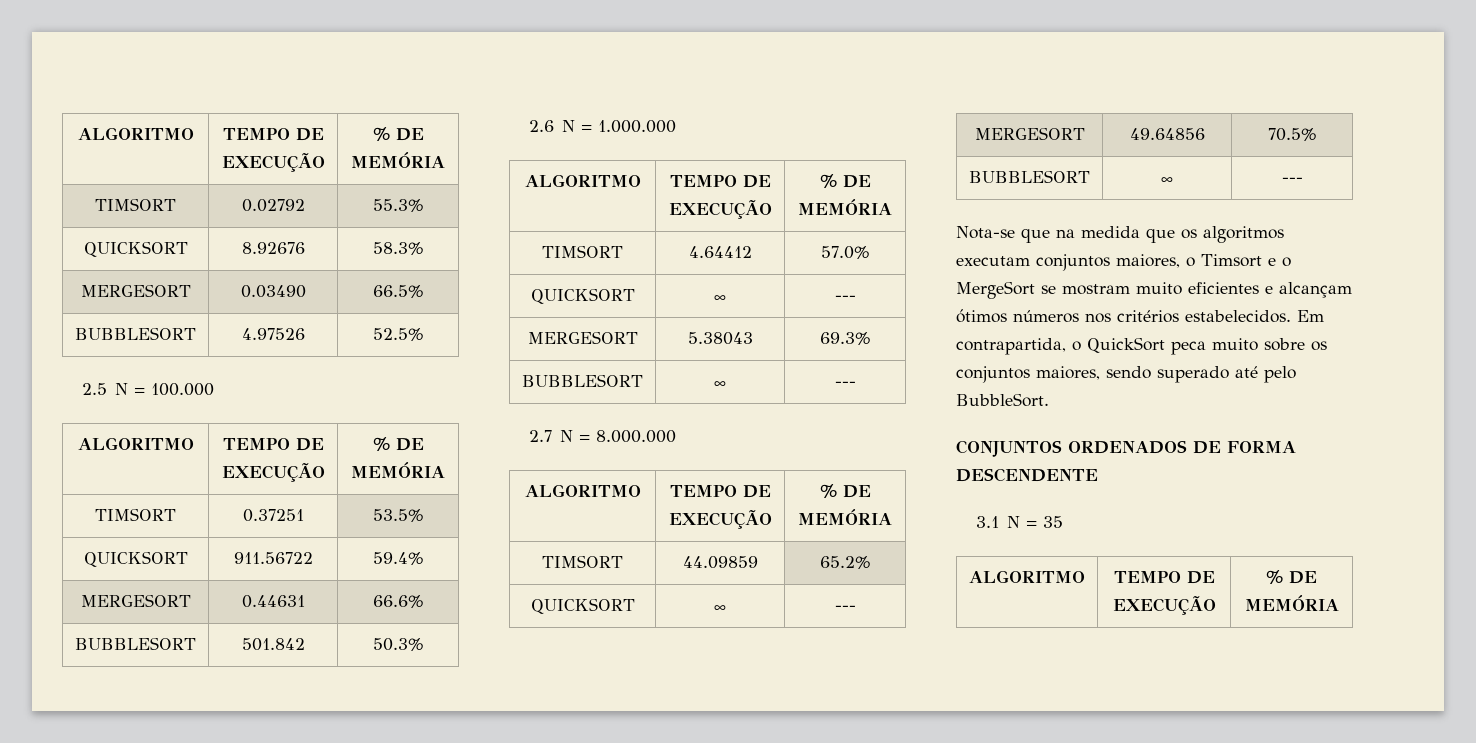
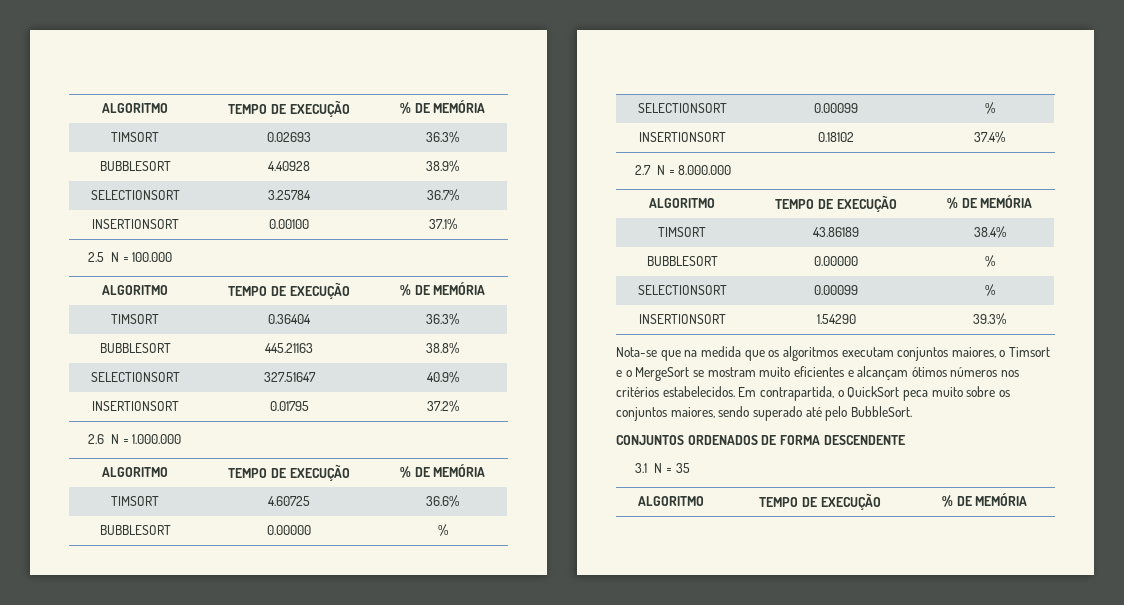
[77,127,194,140] [222,128,324,141] [221,153,325,172] [372,127,424,141] [351,152,445,168] [95,198,176,211] [241,199,305,212] [372,199,424,212] [83,241,188,257] [241,242,305,254] [372,242,424,255] [80,284,191,297] [240,285,306,298] [372,285,424,298] [75,327,196,340] [241,328,305,340] [372,328,424,341] ALGORITMO | TEMPO DE EXECUÇÃO | % DE MEMÓRIA // TIMSORT | 0.02792 | 55.3% // QUICKSORT | 8.92676 | 58.3% // MERGESORT | 0.03490 | 66.5% // BUBBLESORT | 4.97526 | 52.5% -> [102,103,168,113] [228,100,350,117] [399,100,486,114] [111,132,159,142] [267,132,311,142] [426,131,459,143] [99,161,171,171] [268,161,310,171] [426,160,459,172] [90,190,180,200] [268,190,311,200] [426,189,459,201] [91,219,179,229] [269,219,309,229] [428,218,457,230] ALGORITMO | TEMPO DE EXECUÇÃO | % DE MEMÓRIA // TIMSORT | 0.02693 | 36.3% // BUBBLESORT | 4.40928 | 38.9% // SELECTIONSORT | 3.25784 | 36.7% // INSERTIONSORT | 0.00100 | 37.1%
[242,509,304,522] [372,509,424,522] [83,551,188,567] [233,552,313,564] [372,552,424,565] [80,594,191,607] [241,595,305,608] [372,595,424,608] [75,637,196,650] [241,638,305,651] [372,638,424,651] 0.37251 | 53.5% // QUICKSORT | 911.56722 | 59.4% // MERGESORT | 0.44631 | 66.6% // BUBBLESORT | 501.842 | 50.3% -> [268,314,311,324] [426,313,459,325] [99,343,171,353] [265,343,313,353] [426,342,459,354] [90,372,180,382] [263,372,316,382] [426,371,459,383] [91,401,179,411] [269,401,309,411] [426,400,459,412] 0.36404 | 36.3% // BUBBLESORT | 445.21163 | 38.8% // SELECTIONSORT | 327.51647 | 40.9% // INSERTIONSORT | 0.01795 | 37.2%
[688,246,752,258] [820,246,870,259] [530,288,635,304] [714,295,726,301] [834,295,856,301] [527,331,638,344] [687,332,753,345] [819,332,871,345] [522,374,643,387] [714,381,726,387] [834,381,856,387] 4.64412 | 57.0% // QUICKSORT | ∞ | --- // MERGESORT | 5.38043 | 69.3% // BUBBLESORT | ∞ | --- -> [268,496,310,506] [426,495,459,507] [99,525,171,535] [267,525,311,535] [437,524,448,536] [637,103,727,113] [814,103,858,113] [984,102,995,114] [638,132,726,142] [818,132,854,142] [974,131,1005,143] 4.60725 | 36.6% // BUBBLESORT | 0.00000 | % // SELECTIONSORT | 0.00099 | % // INSERTIONSORT | 0.18102 | 37.4%
[682,556,758,569] [819,556,871,569] [530,598,635,614] [714,605,726,611] [834,605,856,611] [974,127,1085,140] [1129,128,1205,140] [1267,128,1317,141] [969,170,1090,183] [1161,177,1173,183] [1281,177,1303,183] 44.09859 | 65.2% // QUICKSORT | ∞ | --- // MERGESORT | 49.64856 | 70.5% // BUBBLESORT | ∞ | --- -> [813,227,859,237] [973,226,1006,238] [646,256,718,266] [814,256,858,266] [984,255,995,267] [637,285,727,295] [814,285,858,295] [984,284,995,296] [638,314,726,324] [816,314,856,324] [973,313,1006,325] 43.86189 | 38.4% // BUBBLESORT | 0.00000 | % // SELECTIONSORT | 0.00099 | % // INSERTIONSORT | 1.54290 | 39.3%

